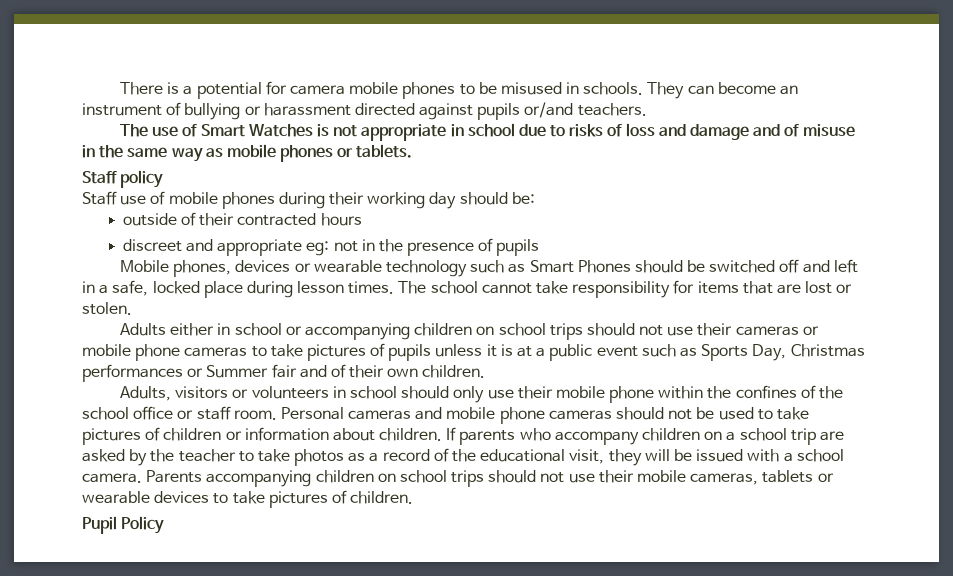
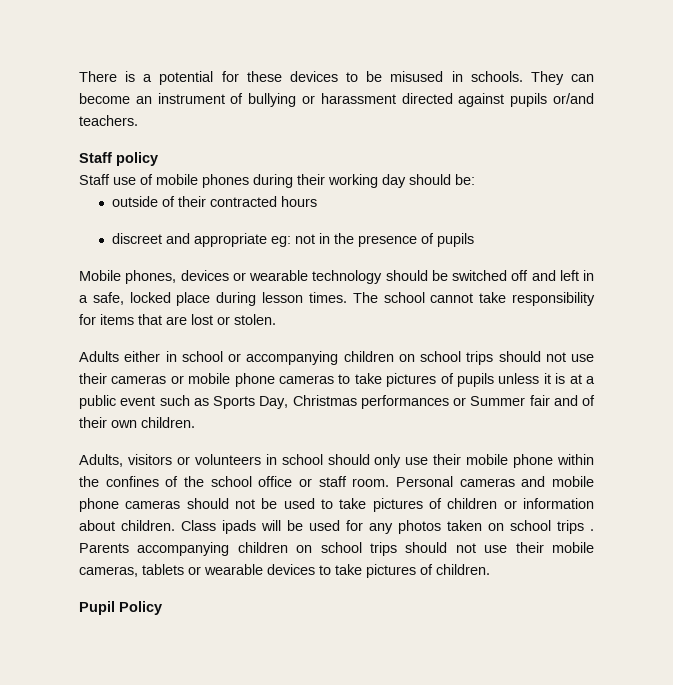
[289,82,456,99] camera mobile phones -> [246,71,338,82] these devices
[120,123,855,141] [82,144,413,162] // The use of Smart Watches is not appropriate in school due to risks of loss and damage and of misuse in the same way as mobile phones or tablets. -> (138, 120) none
[470,260,631,273] such as Smart Phones -> (383, 277) none
[446,427,844,445] [82,448,844,466] [82,473,142,483] If parents who accompany children on a school trip are asked by the teacher to take photos as a record of the educational visit, they will be issued with a school camera. -> [181,520,594,534] Class ipads will be used for any photos taken on school trips .

